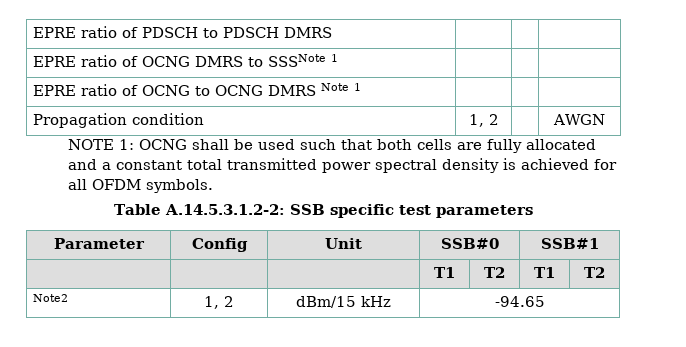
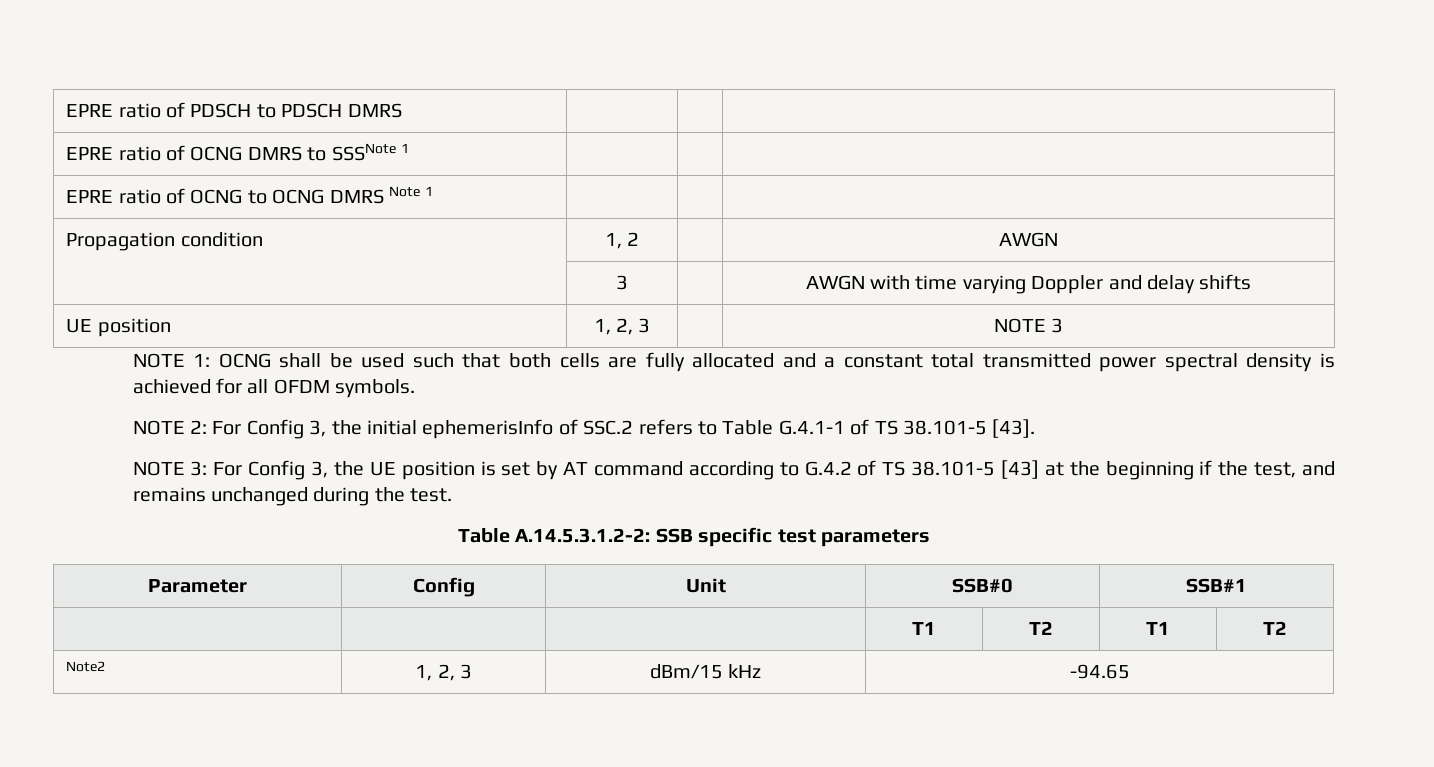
(605, 119) none -> [616,275,628,290] [805,274,1252,294] [66,318,171,337] [593,318,651,335] [993,318,1064,333] // | 3 | | AWGN with time varying Doppler and delay shifts // UE position | 1, 2, 3 | | NOTE 3
(213, 186) none -> [132,419,1036,439] [132,460,1335,480] [132,487,453,506] // NOTE 2: For Config 3, the initial ephemerisInfo of SSC.2 refers to Table G.4.1-1 of TS 38.101-5 [43]. // NOTE 3: For Config 3, the UE position is set by AT command according to G.4.2 of TS 38.101-5 [43] at the beginning if the test, and remains unchanged during the test.
[224,296,234,307] 2 -> [437,664,472,681] 2, 3

